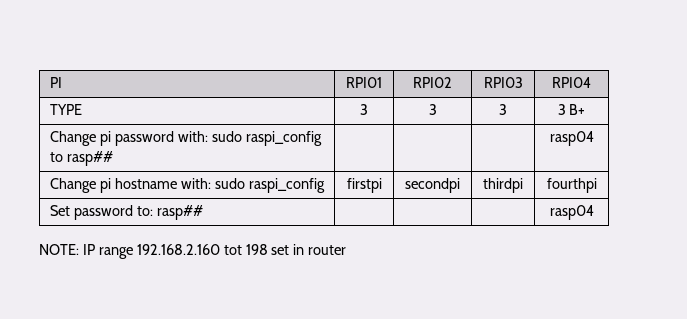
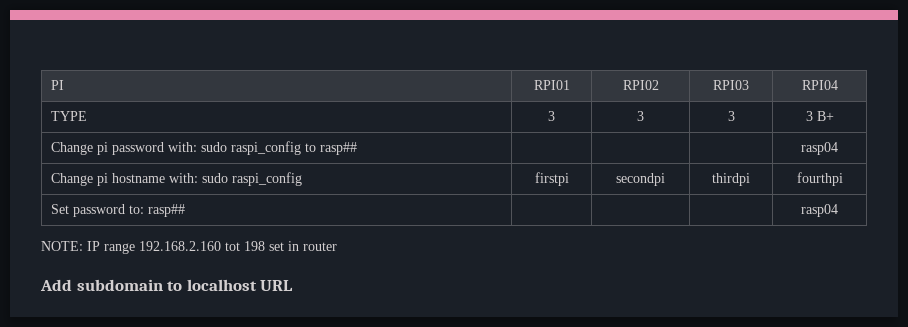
(347, 250) none -> [40,279,294,291] // Add subdomain to localhost URL

